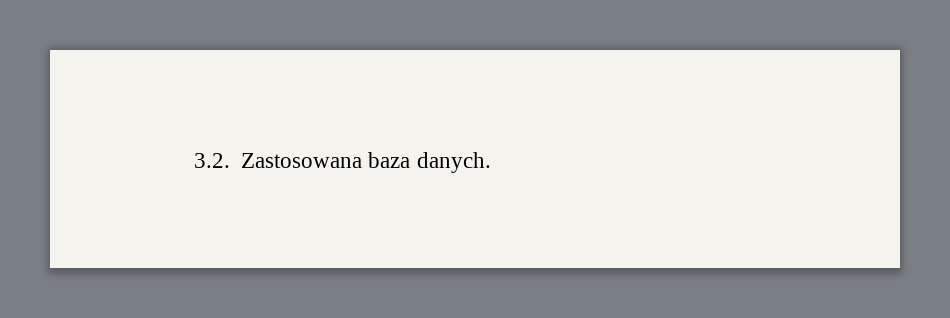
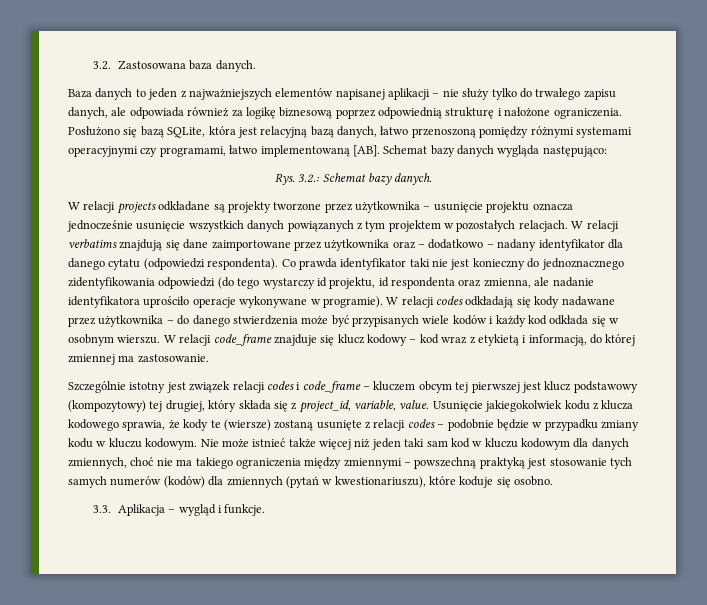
(491, 162) none -> [68,88,616,100] [68,107,622,119] [68,126,632,138] [68,145,607,157] [274,173,433,185] [68,201,573,214] [67,220,619,232] [68,239,623,251] [68,258,624,270] [68,277,594,289] [68,296,615,308] [68,315,619,327] [68,334,636,346] [68,354,209,365] [68,381,638,393] [68,400,634,413] [68,419,639,431] [68,438,629,450] [68,457,632,469] [68,476,554,488] [92,504,266,516] // Baza danych to jeden z najważniejszych elementów napisanej aplikacji – nie służy tylko do trwałego zapisu danych, ale odpowiada również za logikę biznesową poprzez odpowiednią strukturę i nałożone ograniczenia. Posłużono się bazą SQLite, która jest relacyjną bazą danych, łatwo przenoszoną pomiędzy różnymi systemami operacyjnymi czy programami, łatwo implementowaną [AB]. Schemat bazy danych wygląda następująco: // Rys. 3.2.: Schemat bazy danych. // W relacji projects odkładane są projekty tworzone przez użytkownika – usunięcie projektu oznacza jednocześnie usunięcie wszystkich danych powiązanych z tym projektem w pozostałych relacjach. W relacji verbatims znajdują się dane zaimportowane przez użytkownika oraz – dodatkowo – nadany identyfikator dla danego cytatu (odpowiedzi respondenta). Co prawda identyfikator taki nie jest konieczny do jednoznacznego zidentyfikowania odpowiedzi (do tego wystarczy id projektu, id respondenta oraz zmienna, ale nadanie identyfikatora uprościło operacje wykonywane w programie). W relacji codes odkładają się kody nadawane przez użytkownika – do danego stwierdzenia może być przypisanych wiele kodów i każdy kod odkłada się w osobnym wierszu. W relacji code_frame znajduje się klucz kodowy – kod wraz z etykietą i informacją, do której zmiennej ma zastosowanie. // Szczególnie istotny jest związek relacji codes i code_frame – kluczem obcym tej pierwszej jest klucz podstawowy (kompozytowy) tej drugiej, który składa się z project_id, variable, value. Usunięcie jakiegokolwiek kodu z klucza kodowego sprawia, że kody te (wiersze) zostaną usunięte z relacji codes – podobnie będzie w przypadku zmiany kodu w kluczu kodowym. Nie może istnieć także więcej niż jeden taki sam kod w kluczu kodowym dla danych zmiennych, choć nie ma takiego ograniczenia między zmiennymi – powszechną praktyką jest stosowanie tych samych numerów (kodów) dla zmiennych (pytań w kwestionariuszu), które koduje się osobno. // 3.3. Aplikacja – wygląd i funkcje.

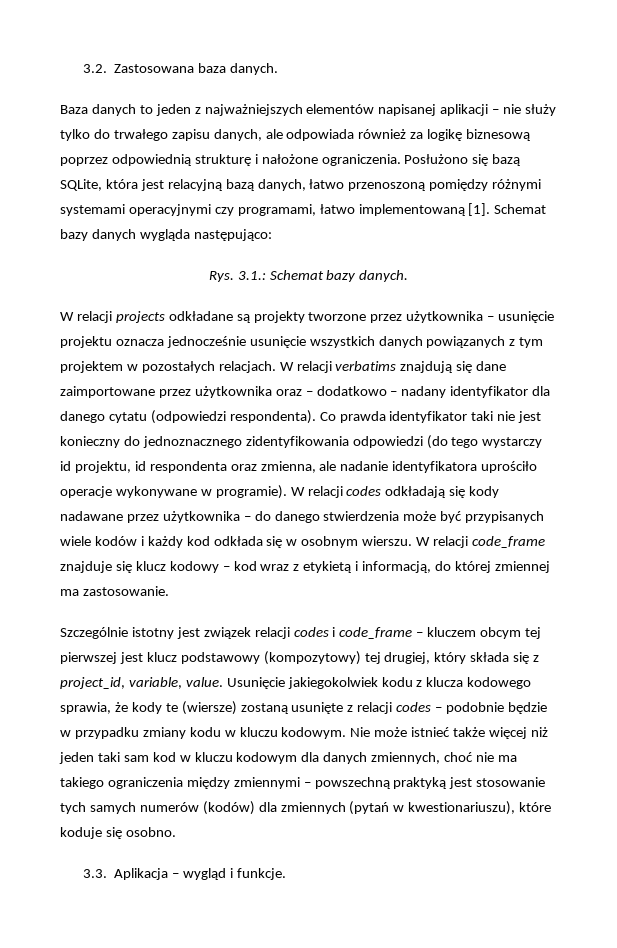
[352,145,380,157] [AB]. -> [468,203,491,216] [1].
[298,174,320,183] 3.2.: -> [237,271,266,280] 3.1.:

